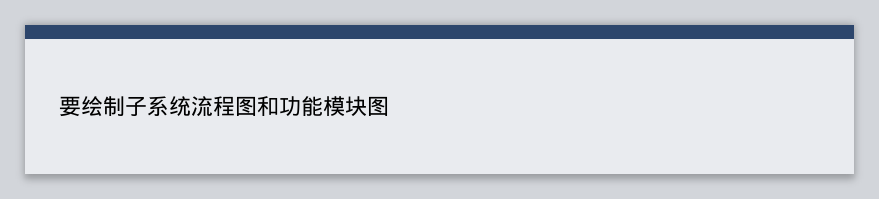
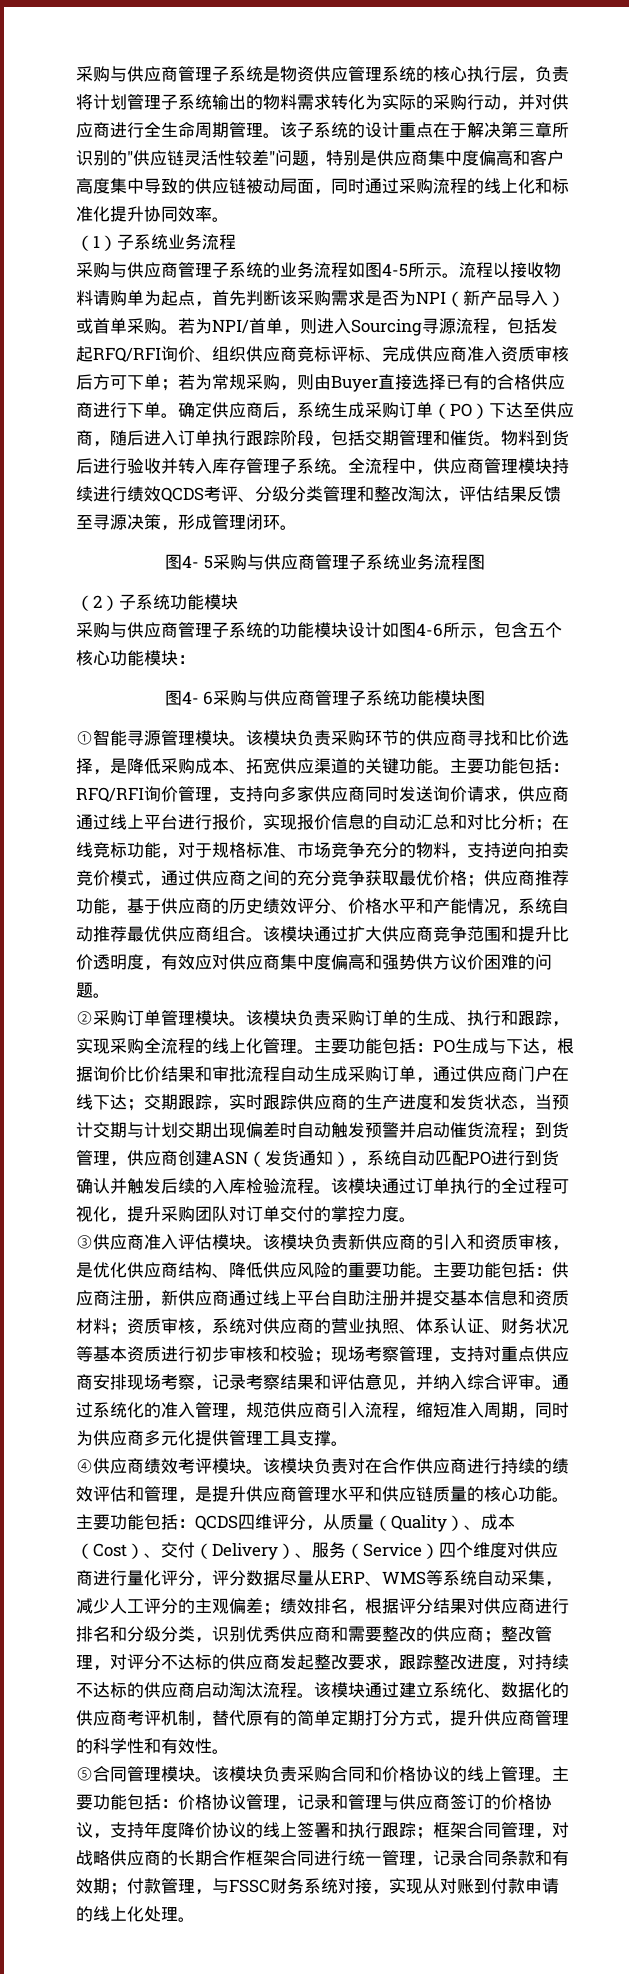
[59,96,389,117] 要绘制子系统流程图和功能模块图 -> [76,66,569,83] [76,94,569,111] [76,122,569,138] [76,150,564,167] [76,178,569,195] [76,206,229,222] [76,234,236,251] [76,262,561,278] [76,290,565,307] [76,318,558,336] [76,346,569,363] [76,374,565,392] [76,402,574,419] [76,430,569,447] [76,458,569,475] [76,486,561,503] [76,514,297,531] [165,554,485,570] [76,594,238,611] [76,622,562,639] [76,650,195,666] [164,690,486,706] [76,729,569,746] [76,758,569,775] [76,786,569,803] [76,814,569,831] [76,842,569,859] [76,870,569,887] [76,898,569,915] [76,926,569,942] [76,954,552,971] [76,982,110,998] [76,1010,569,1027] [76,1038,574,1055] [76,1066,569,1083] [76,1094,569,1111] [76,1122,569,1139] [76,1150,559,1167] [76,1178,569,1194] [76,1206,416,1223] [76,1234,569,1251] [76,1262,569,1278] [76,1290,569,1307] [76,1318,569,1335] [76,1346,569,1363] [76,1374,569,1391] [76,1402,569,1419] [76,1430,348,1446] [76,1458,569,1474] [76,1486,569,1503] [76,1514,515,1532] [76,1542,558,1560] [76,1570,562,1587] [76,1598,569,1615] [76,1626,552,1643] [76,1654,569,1671] [76,1682,569,1698] [76,1710,569,1727] [76,1738,229,1754] [76,1766,569,1782] [76,1794,552,1811] [76,1821,569,1839] [76,1850,569,1867] [76,1878,559,1895] [76,1906,195,1922] 采购与供应商管理子系统是物资供应管理系统的核心执行层，负责将计划管理子系统输出的物料需求转化为实际的采购行动，并对供应商进行全生命周期管理。该子系统的设计重点在于解决第三章所识别的"供应链灵活性较差"问题，特别是供应商集中度偏高和客户高度集中导致的供应链被动局面，同时通过采购流程的线上化和标准化提升协同效率。 // （1）子系统业务流程 // 采购与供应商管理子系统的业务流程如图4-5所示。流程以接收物料请购单为起点，首先判断该采购需求是否为NPI（新产品导入）或首单采购。若为NPI/首单，则进入Sourcing寻源流程，包括发起RFQ/RFI询价、组织供应商竞标评标、完成供应商准入资质审核后方可下单；若为常规采购，则由Buyer直接选择已有的合格供应商进行下单。确定供应商后，系统生成采购订单（PO）下达至供应商，随后进入订单执行跟踪阶段，包括交期管理和催货。物料到货后进行验收并转入库存管理子系统。全流程中，供应商管理模块持续进行绩效QCDS考评、分级分类管理和整改淘汰，评估结果反馈至寻源决策，形成管理闭环。 // 图4- 5采购与供应商管理子系统业务流程图 // （2）子系统功能模块 // 采购与供应商管理子系统的功能模块设计如图4-6所示，包含五个核心功能模块： // 图4- 6采购与供应商管理子系统功能模块图 // ①智能寻源管理模块。该模块负责采购环节的供应商寻找和比价选择，是降低采购成本、拓宽供应渠道的关键功能。主要功能包括：RFQ/RFI询价管理，支持向多家供应商同时发送询价请求，供应商通过线上平台进行报价，实现报价信息的自动汇总和对比分析；在线竞标功能，对于规格标准、市场竞争充分的物料，支持逆向拍卖竞价模式，通过供应商之间的充分竞争获取最优价格；供应商推荐功能，基于供应商的历史绩效评分、价格水平和产能情况，系统自动推荐最优供应商组合。该模块通过扩大供应商竞争范围和提升比价透明度，有效应对供应商集中度偏高和强势供方议价困难的问题。 // ②采购订单管理模块。该模块负责采购订单的生成、执行和跟踪，实现采购全流程的线上化管理。主要功能包括：PO生成与下达，根据询价比价结果和审批流程自动生成采购订单，通过供应商门户在线下达；交期跟踪，实时跟踪供应商的生产进度和发货状态，当预计交期与计划交期出现偏差时自动触发预警并启动催货流程；到货管理，供应商创建ASN（发货通知），系统自动匹配PO进行到货确认并触发后续的入库检验流程。该模块通过订单执行的全过程可视化，提升采购团队对订单交付的掌控力度。 // ③供应商准入评估模块。该模块负责新供应商的引入和资质审核，是优化供应商结构、降低供应风险的重要功能。主要功能包括：供应商注册，新供应商通过线上平台自助注册并提交基本信息和资质材料；资质审核，系统对供应商的营业执照、体系认证、财务状况等基本资质进行初步审核和校验；现场考察管理，支持对重点供应商安排现场考察，记录考察结果和评估意见，并纳入综合评审。通过系统化的准入管理，规范供应商引入流程，缩短准入周期，同时为供应商多元化提供管理工具支撑。 // ④供应商绩效考评模块。该模块负责对在合作供应商进行持续的绩效评估和管理，是提升供应商管理水平和供应链质量的核心功能。主要功能包括：QCDS四维评分，从质量（Quality）、成本（Cost）、交付（Delivery）、服务（Service）四个维度对供应商进行量化评分，评分数据尽量从ERP、WMS等系统自动采集，减少人工评分的主观偏差；绩效排名，根据评分结果对供应商进行排名和分级分类，识别优秀供应商和需要整改的供应商；整改管理，对评分不达标的供应商发起整改要求，跟踪整改进度，对持续不达标的供应商启动淘汰流程。该模块通过建立系统化、数据化的供应商考评机制，替代原有的简单定期打分方式，提升供应商管理的科学性和有效性。 // ⑤合同管理模块。该模块负责采购合同和价格协议的线上管理。主要功能包括：价格协议管理，记录和管理与供应商签订的价格协议，支持年度降价协议的线上签署和执行跟踪；框架合同管理，对战略供应商的长期合作框架合同进行统一管理，记录合同条款和有效期；付款管理，与FSSC财务系统对接，实现从对账到付款申请的线上化处理。

